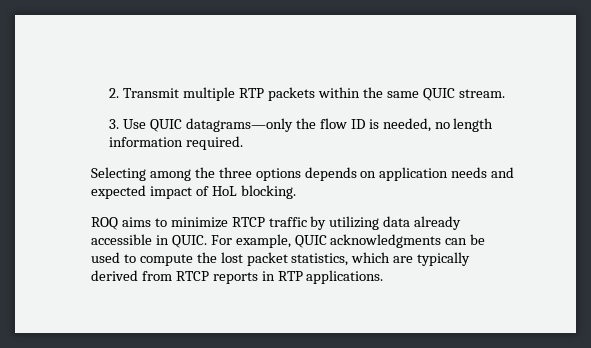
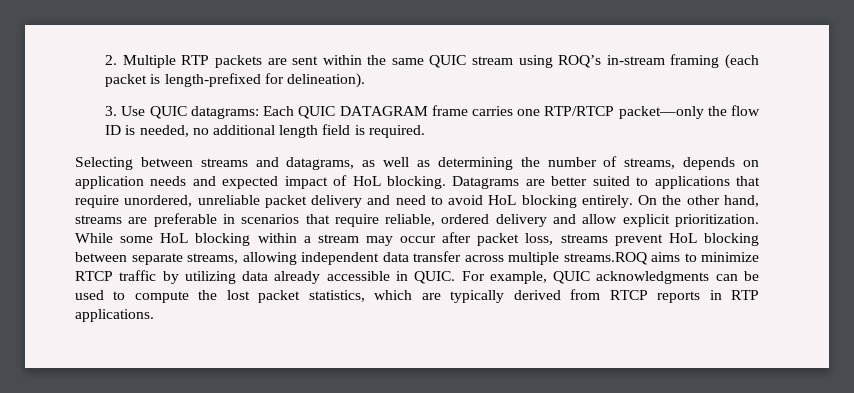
[123,87,505,101] [109,118,294,132] Transmit multiple RTP packets within the same QUIC stream. // 3. Use QUIC datagrams—only -> [122,54,759,69] [105,73,365,88] [105,105,704,119] Multiple RTP packets are sent within the same QUIC stream using ROQ’s in-stream framing (each packet is length-prefixed for delineation). // 3. Use QUIC datagrams: Each QUIC DATAGRAM frame carries one RTP/RTCP packet—only
[453,118,494,132] [109,136,244,150] [91,167,301,181] length information required. // Selecting among the three options -> [212,124,425,138] [75,156,676,170] additional length field is required. // Selecting between streams and datagrams, as well as determining the number of streams,
[91,217,118,230] // ROQ -> [452,176,761,189] [75,195,759,208] [75,213,759,227] [75,232,759,246] [75,251,647,265] Datagrams are better suited to applications that require unordered, unreliable packet delivery and need to avoid HoL blocking entirely. On the other hand, streams are preferable in scenarios that require reliable, ordered delivery and allow explicit prioritization. While some HoL blocking within a stream may occur after packet loss, streams prevent HoL blocking between separate streams, allowing independent data transfer across multiple streams.ROQ

